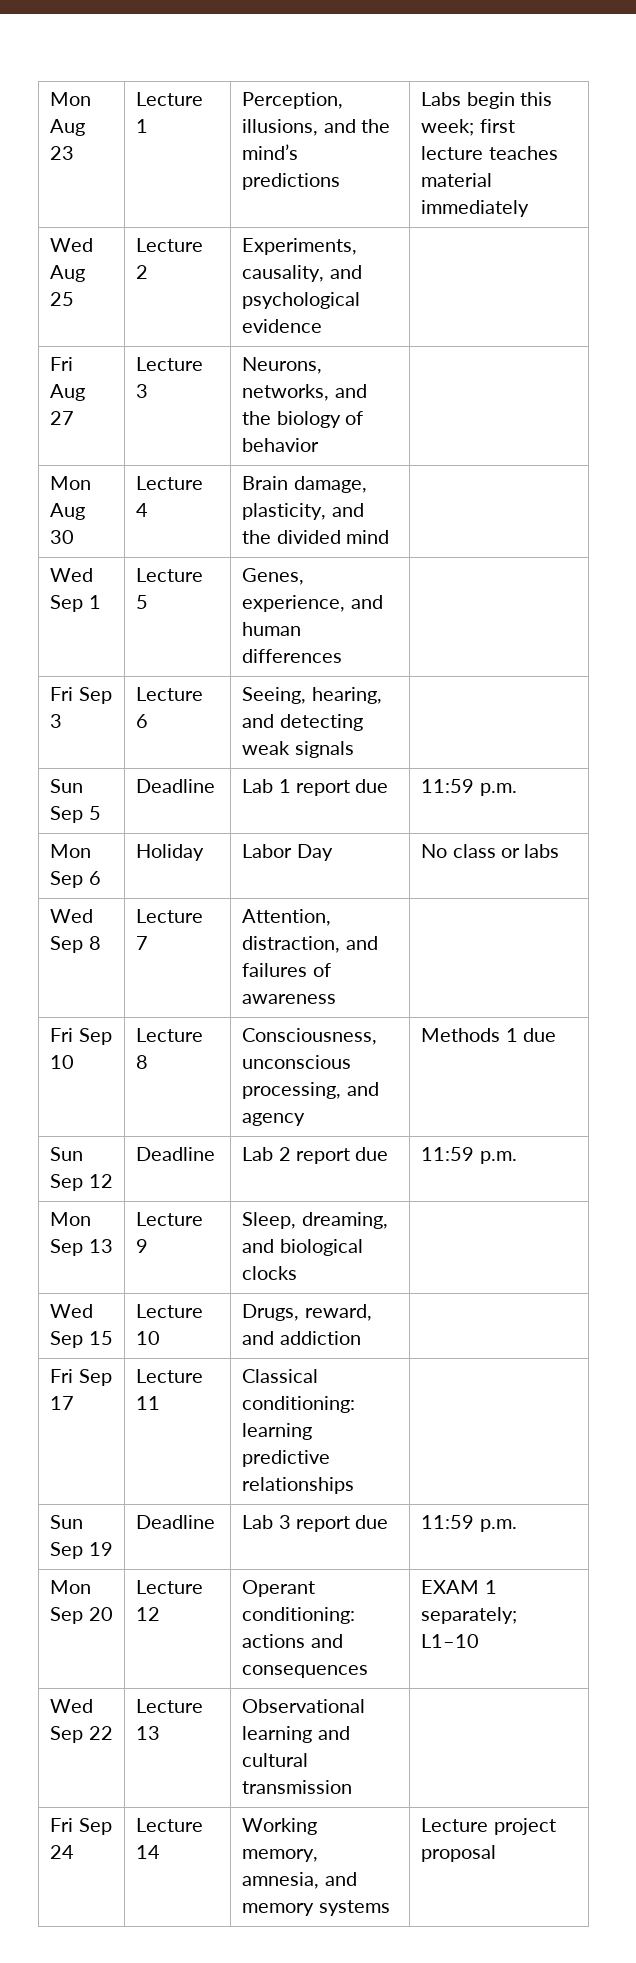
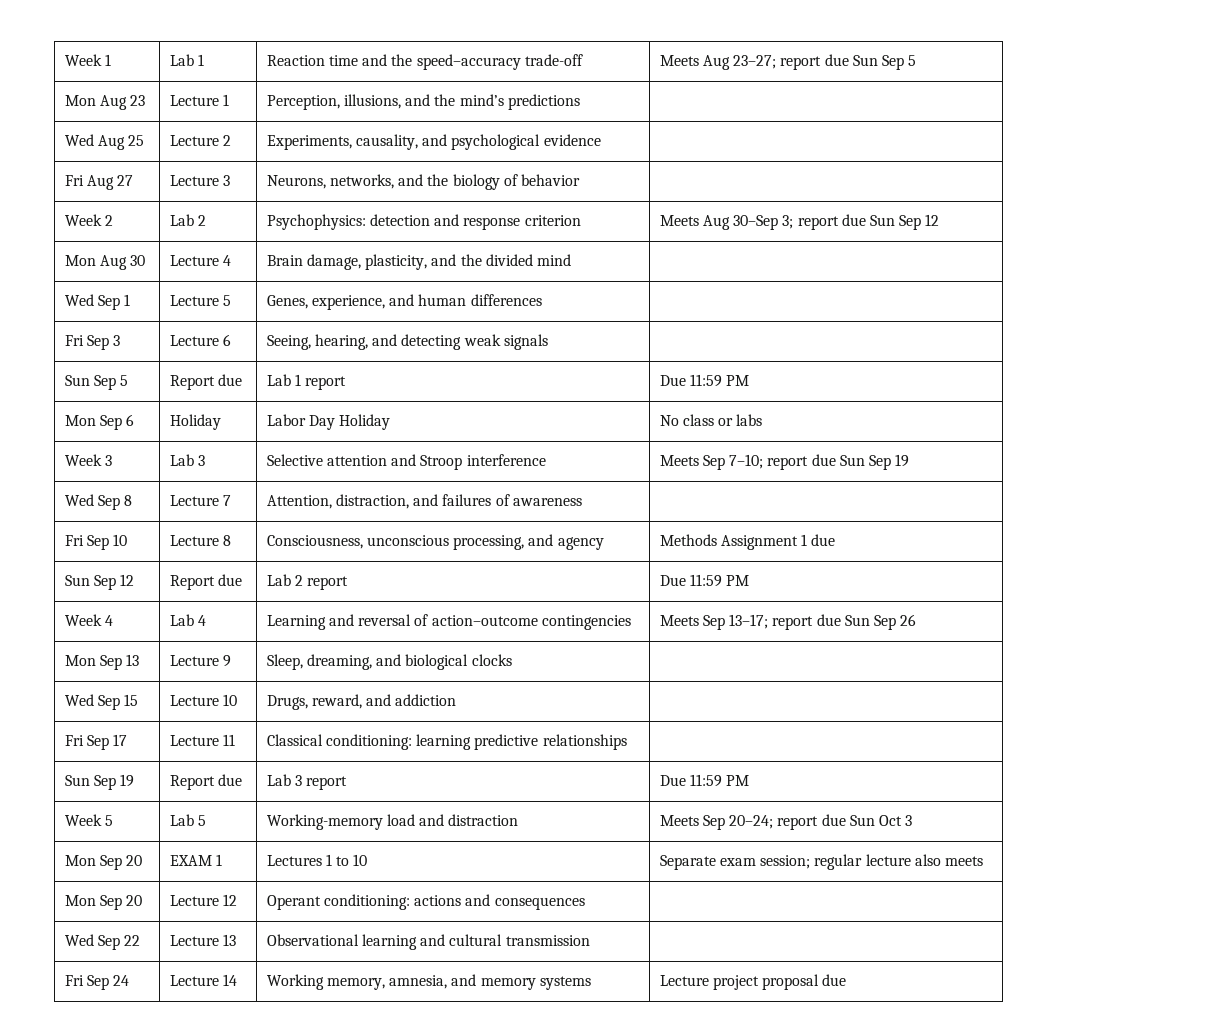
(50, 99) none -> [64,54,112,66] [169,54,205,66] [266,54,583,70] [659,54,917,70] Week 1 | Lab 1 | Reaction time and the speed–accuracy trade-off | Meets Aug 23–27; report due Sun Sep 5 //
[421,92,552,109] [421,119,515,136] [421,146,558,160] [421,173,493,187] [421,200,530,217] Labs begin this week; first lecture teaches material immediately -> (580, 102) none
(320, 445) none -> [64,214,114,226] [169,214,207,226] [266,214,581,230] [659,214,940,230] // Week 2 | Lab 2 | Psychophysics: detection and response criterion | Meets Aug 30–Sep 3; report due Sun Sep 12
[136,779,216,793] Deadline -> [169,374,243,390] Report due
[355,779,389,793] [421,779,517,796] due | 11:59 p.m. -> [659,374,750,387] | Due 11:59 PM
(333, 852) none -> [339,414,391,430] Holiday
(560, 851) none -> [64,454,113,466] [169,454,206,466] [266,454,546,470] [659,454,910,470] // Week 3 | Lab 3 | Selective attention and Stroop interference | Meets Sep 7–10; report due Sun Sep 19
(501, 1035) none -> [721,535,799,550] Assignment
[136,1147,216,1161] Deadline -> [169,574,243,590] Report due
[355,1147,389,1161] [421,1147,517,1164] due | 11:59 p.m. -> [659,574,750,587] [64,614,114,626] [169,614,207,626] [266,614,631,630] [659,614,917,630] | Due 11:59 PM // Week 4 | Lab 4 | Learning and reversal of action–outcome contingencies | Meets Sep 13–17; report due Sun Sep 26
[136,1515,216,1529] Deadline -> [169,774,243,790] Report due
[355,1515,389,1529] [421,1515,517,1532] due | 11:59 p.m. -> [659,774,750,787] [64,814,114,826] [169,814,207,826] [266,814,519,830] [659,814,913,830] [64,855,143,870] [169,854,223,866] [266,854,368,866] [659,854,984,870] | Due 11:59 PM // Week 5 | Lab 5 | Working-memory load and distraction | Meets Sep 20–24; report due Sun Oct 3 // Mon Sep 20 | EXAM 1 | Lectures 1 to 10 | Separate exam session; regular lecture also meets
[421,1580,497,1594] [421,1607,518,1624] [421,1634,480,1648] EXAM 1 separately; L1–10 -> (585, 903) none
(497, 1853) none -> [822,974,847,986] due

